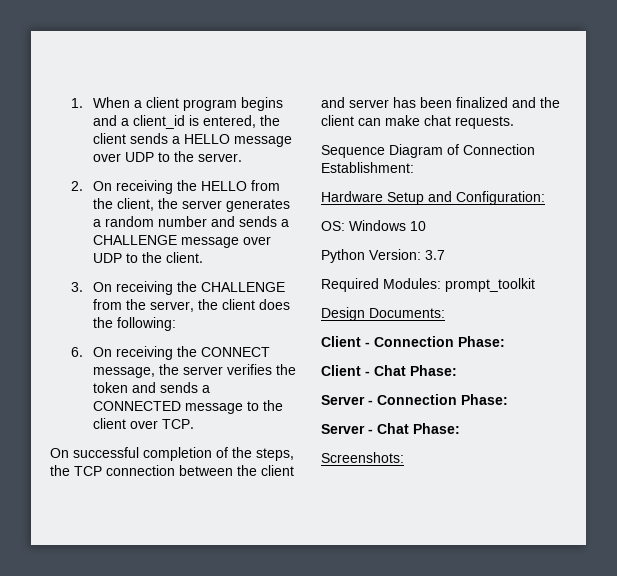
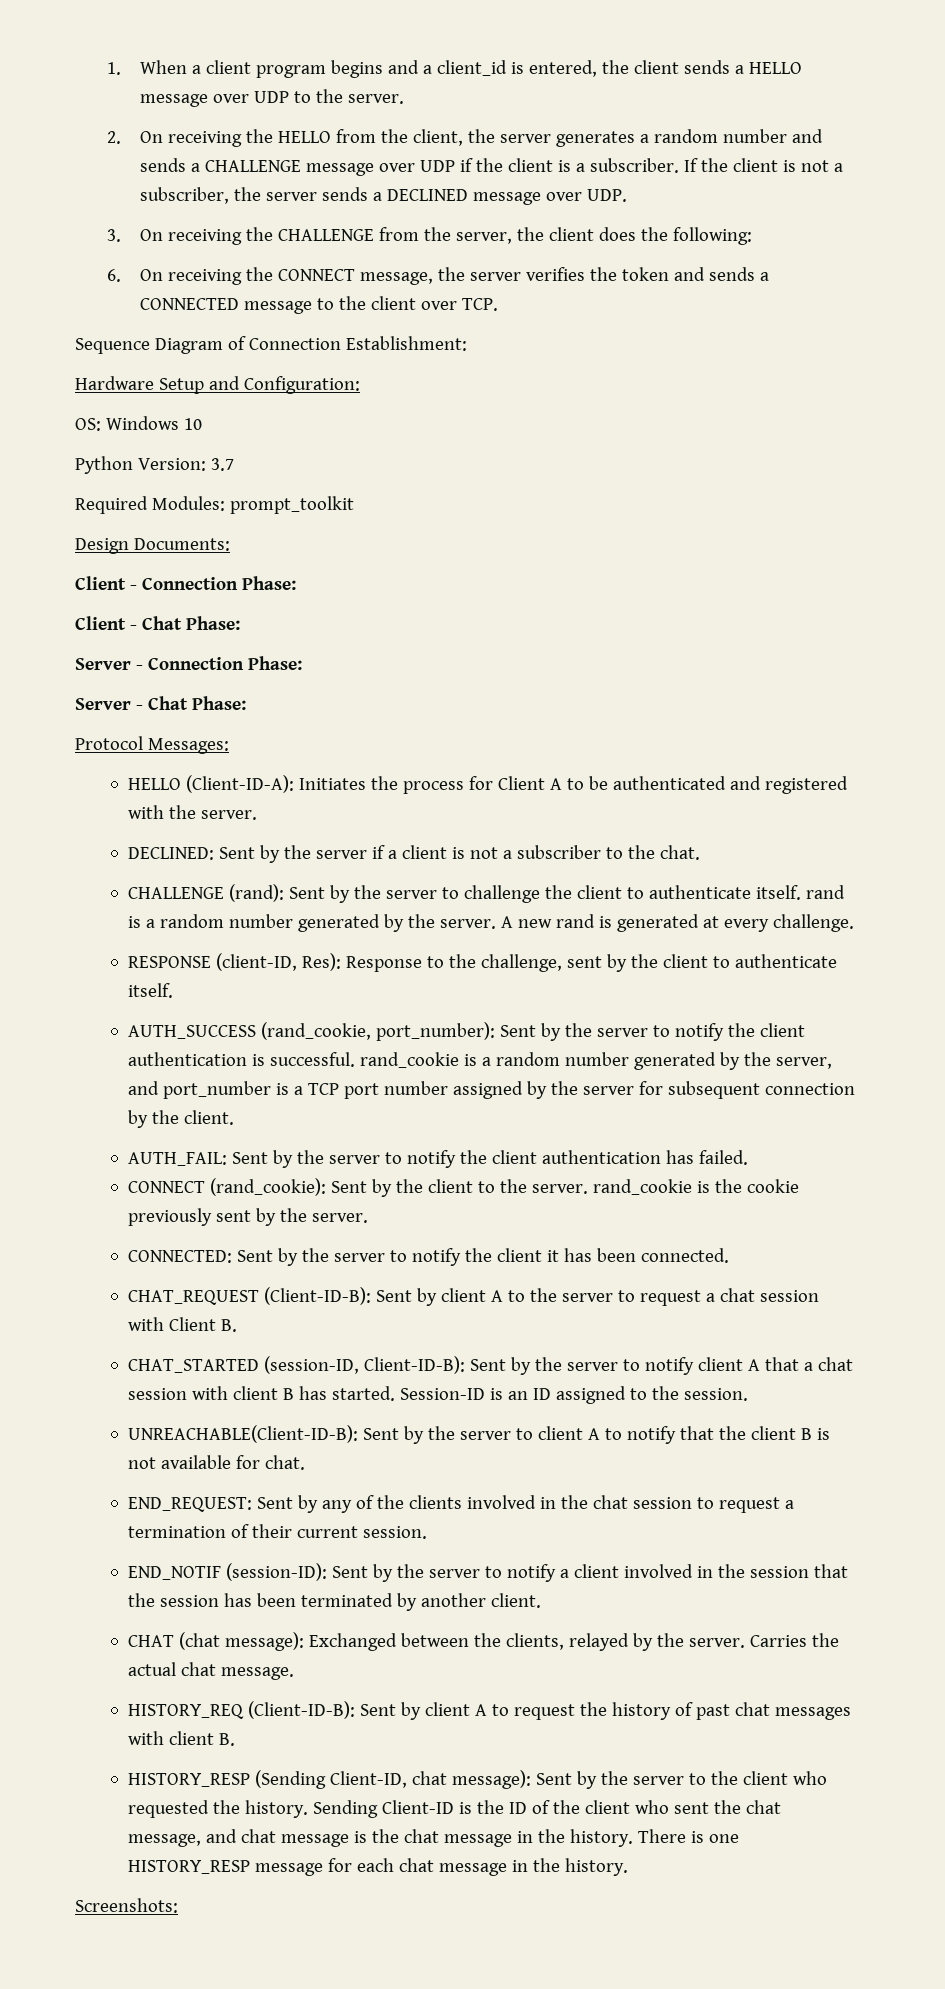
[125,252,203,263] to the client. -> [459,158,843,173] [139,187,627,205] if the client is a subscriber. If the client is not a subscriber, the server sends a DECLINED message over UDP.
[50,447,294,461] [50,465,294,476] [321,97,560,108] [321,115,514,129] // On successful completion of the steps, the TCP connection between the client and server has been finalized and the client can make chat requests. -> (498, 304) none
(460, 428) none -> [75,736,229,754] [127,775,848,794] [127,805,257,820] [127,845,700,863] [127,884,845,903] [127,914,854,932] [127,953,837,972] [127,983,173,998] [127,1022,805,1041] [127,1052,832,1070] [127,1081,855,1099] [127,1110,234,1128] [127,1150,748,1168] [127,1178,799,1197] [127,1208,368,1226] [127,1248,729,1266] [127,1287,819,1306] [127,1317,237,1332] [127,1356,853,1375] [127,1386,748,1404] [127,1425,830,1444] [127,1455,305,1470] [127,1495,794,1513] [127,1524,427,1539] [127,1563,848,1582] [127,1593,541,1611] [127,1632,839,1651] [127,1662,294,1680] [127,1701,851,1720] [127,1731,235,1746] [127,1770,827,1789] [127,1800,781,1818] [127,1829,739,1847] [127,1858,628,1876] // Protocol Messages: // HELLO (Client-ID-A): Initiates the process for Client A to be authenticated and registered with the server. // DECLINED: Sent by the server if a client is not a subscriber to the chat. // CHALLENGE (rand): Sent by the server to challenge the client to authenticate itself. rand is a random number generated by the server. A new rand is generated at every challenge. // RESPONSE (client-ID, Res): Response to the challenge, sent by the client to authenticate itself. // AUTH_SUCCESS (rand_cookie, port_number): Sent by the server to notify the client authentication is successful. rand_cookie is a random number generated by the server, and port_number is a TCP port number assigned by the server for subsequent connection by the client. // AUTH_FAIL: Sent by the server to notify the client authentication has failed. // CONNECT (rand_cookie): Sent by the client to the server. rand_cookie is the cookie previously sent by the server. // CONNECTED: Sent by the server to notify the client it has been connected. // CHAT_REQUEST (Client-ID-B): Sent by client A to the server to request a chat session with Client B. // CHAT_STARTED (session-ID, Client-ID-B): Sent by the server to notify client A that a chat session with client B has started. Session-ID is an ID assigned to the session. // UNREACHABLE(Client-ID-B): Sent by the server to client A to notify that the client B is not available for chat. // END_REQUEST: Sent by any of the clients involved in the chat session to request a termination of their current session. // END_NOTIF (session-ID): Sent by the server to notify a client involved in the session that the session has been terminated by another client. // CHAT (chat message): Exchanged between the clients, relayed by the server. Carries the actual chat message. // HISTORY_REQ (Client-ID-B): Sent by client A to request the history of past chat messages with client B. // HISTORY_RESP (Sending Client-ID, chat message): Sent by the server to the client who requested the history. Sending Client-ID is the ID of the client who sent the chat message, and chat message is the chat message in the history. There is one HISTORY_RESP message for each chat message in the history.

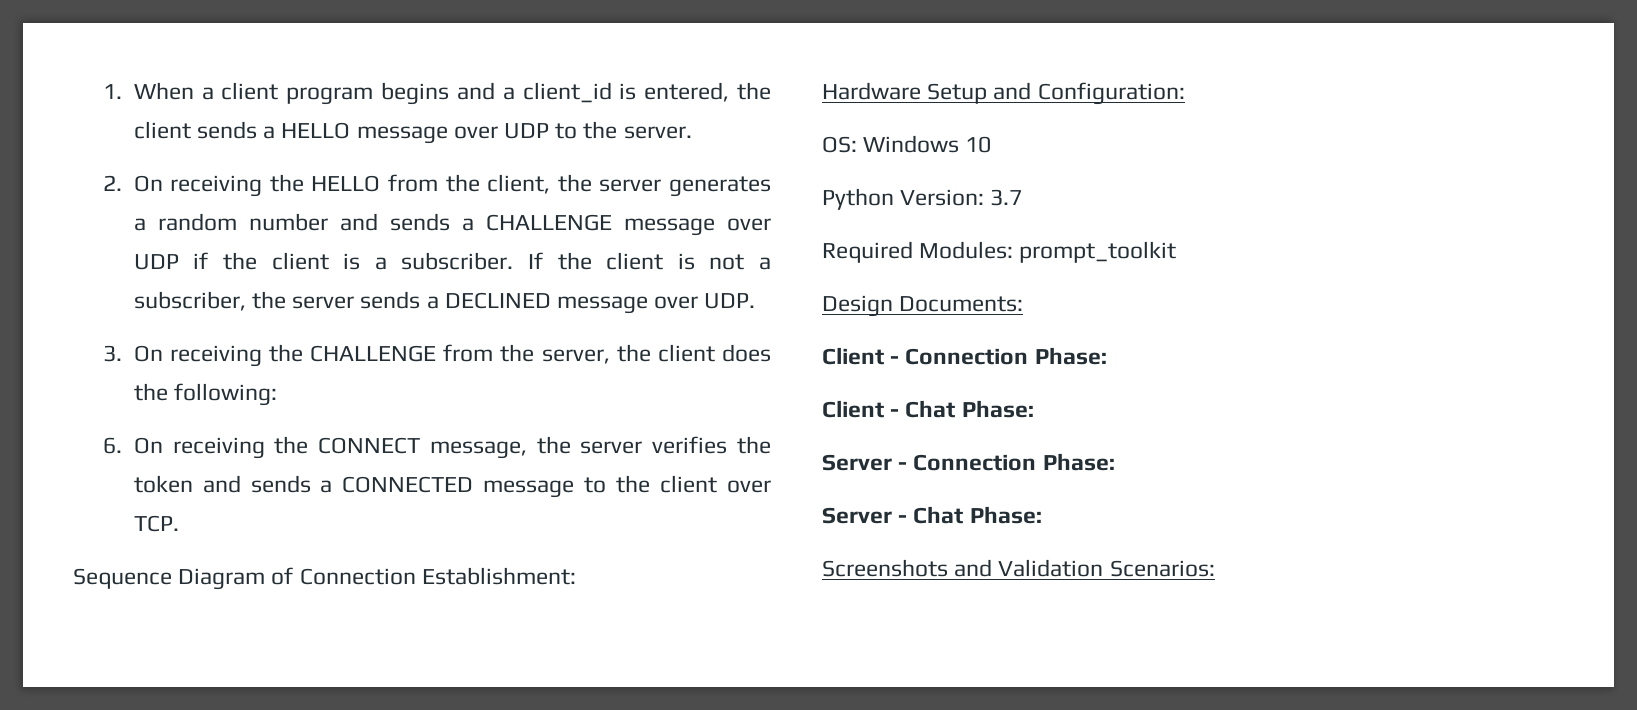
[75,736,229,754] [127,775,848,794] [127,805,257,820] [127,845,700,863] [127,884,845,903] [127,914,854,932] [127,953,837,972] [127,983,173,998] [127,1022,805,1041] [127,1052,832,1070] [127,1081,855,1099] [127,1110,234,1128] [127,1150,748,1168] [127,1178,799,1197] [127,1208,368,1226] [127,1248,729,1266] [127,1287,819,1306] [127,1317,237,1332] [127,1356,853,1375] [127,1386,748,1404] [127,1425,830,1444] [127,1455,305,1470] [127,1495,794,1513] [127,1524,427,1539] [127,1563,848,1582] [127,1593,541,1611] [127,1632,839,1651] [127,1662,294,1680] [127,1701,851,1720] [127,1731,235,1746] [127,1770,827,1789] [127,1800,781,1818] [127,1829,739,1847] [127,1858,628,1876] [75,1898,178,1913] Protocol Messages: // HELLO (Client-ID-A): Initiates the process for Client A to be authenticated and registered with the server. // DECLINED: Sent by the server if a client is not a subscriber to the chat. // CHALLENGE (rand): Sent by the server to challenge the client to authenticate itself. rand is a random number generated by the server. A new rand is generated at every challenge. // RESPONSE (client-ID, Res): Response to the challenge, sent by the client to authenticate itself. // AUTH_SUCCESS (rand_cookie, port_number): Sent by the server to notify the client authentication is successful. rand_cookie is a random number generated by the server, and port_number is a TCP port number assigned by the server for subsequent connection by the client. // AUTH_FAIL: Sent by the server to notify the client authentication has failed. // CONNECT (rand_cookie): Sent by the client to the server. rand_cookie is the cookie previously sent by the server. // CONNECTED: Sent by the server to notify the client it has been connected. // CHAT_REQUEST (Client-ID-B): Sent by client A to the server to request a chat session with Client B. // CHAT_STARTED (session-ID, Client-ID-B): Sent by the server to notify client A that a chat session with client B has started. Session-ID is an ID assigned to the session. // UNREACHABLE(Client-ID-B): Sent by the server to client A to notify that the client B is not available for chat. // END_REQUEST: Sent by any of the clients involved in the chat session to request a termination of their current session. // END_NOTIF (session-ID): Sent by the server to notify a client involved in the session that the session has been terminated by another client. // CHAT (chat message): Exchanged between the clients, relayed by the server. Carries the actual chat message. // HISTORY_REQ (Client-ID-B): Sent by client A to request the history of past chat messages with client B. // HISTORY_RESP (Sending Client-ID, chat message): Sent by the server to the client who requested the history. Sending Client-ID is the ID of the client who sent the chat message, and chat message is the chat message in the history. There is one HISTORY_RESP message for each chat message in the history. // Screenshots: -> [822,559,1215,577] Screenshots and Validation Scenarios:

